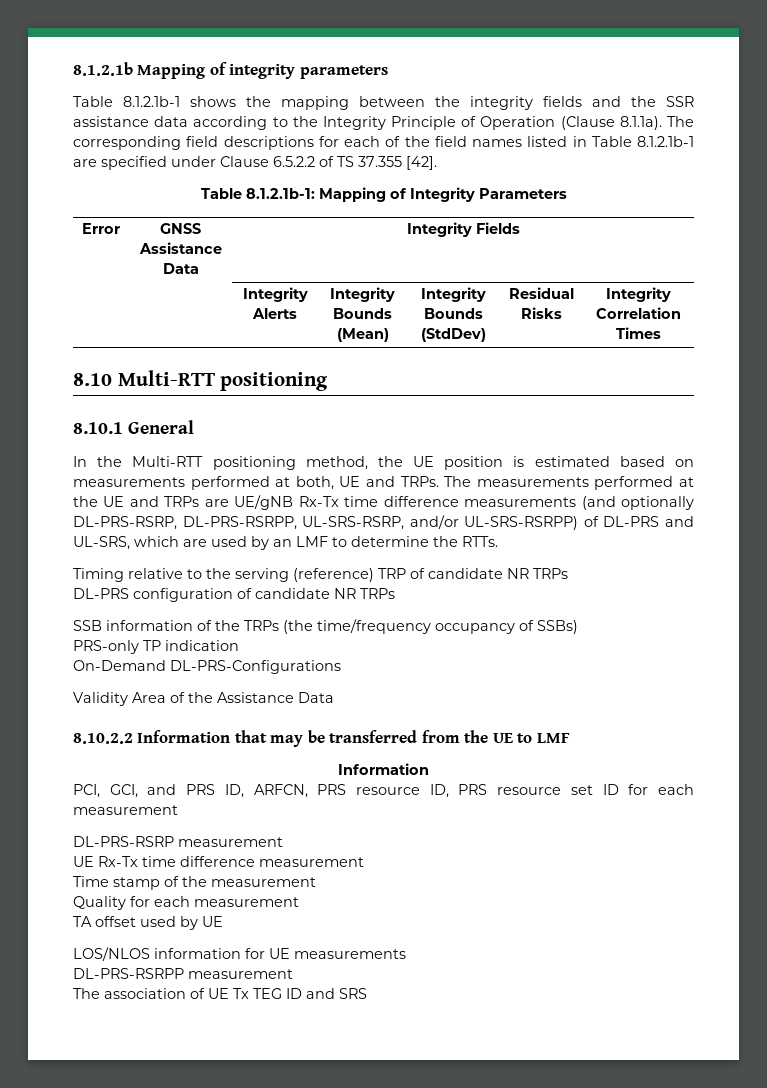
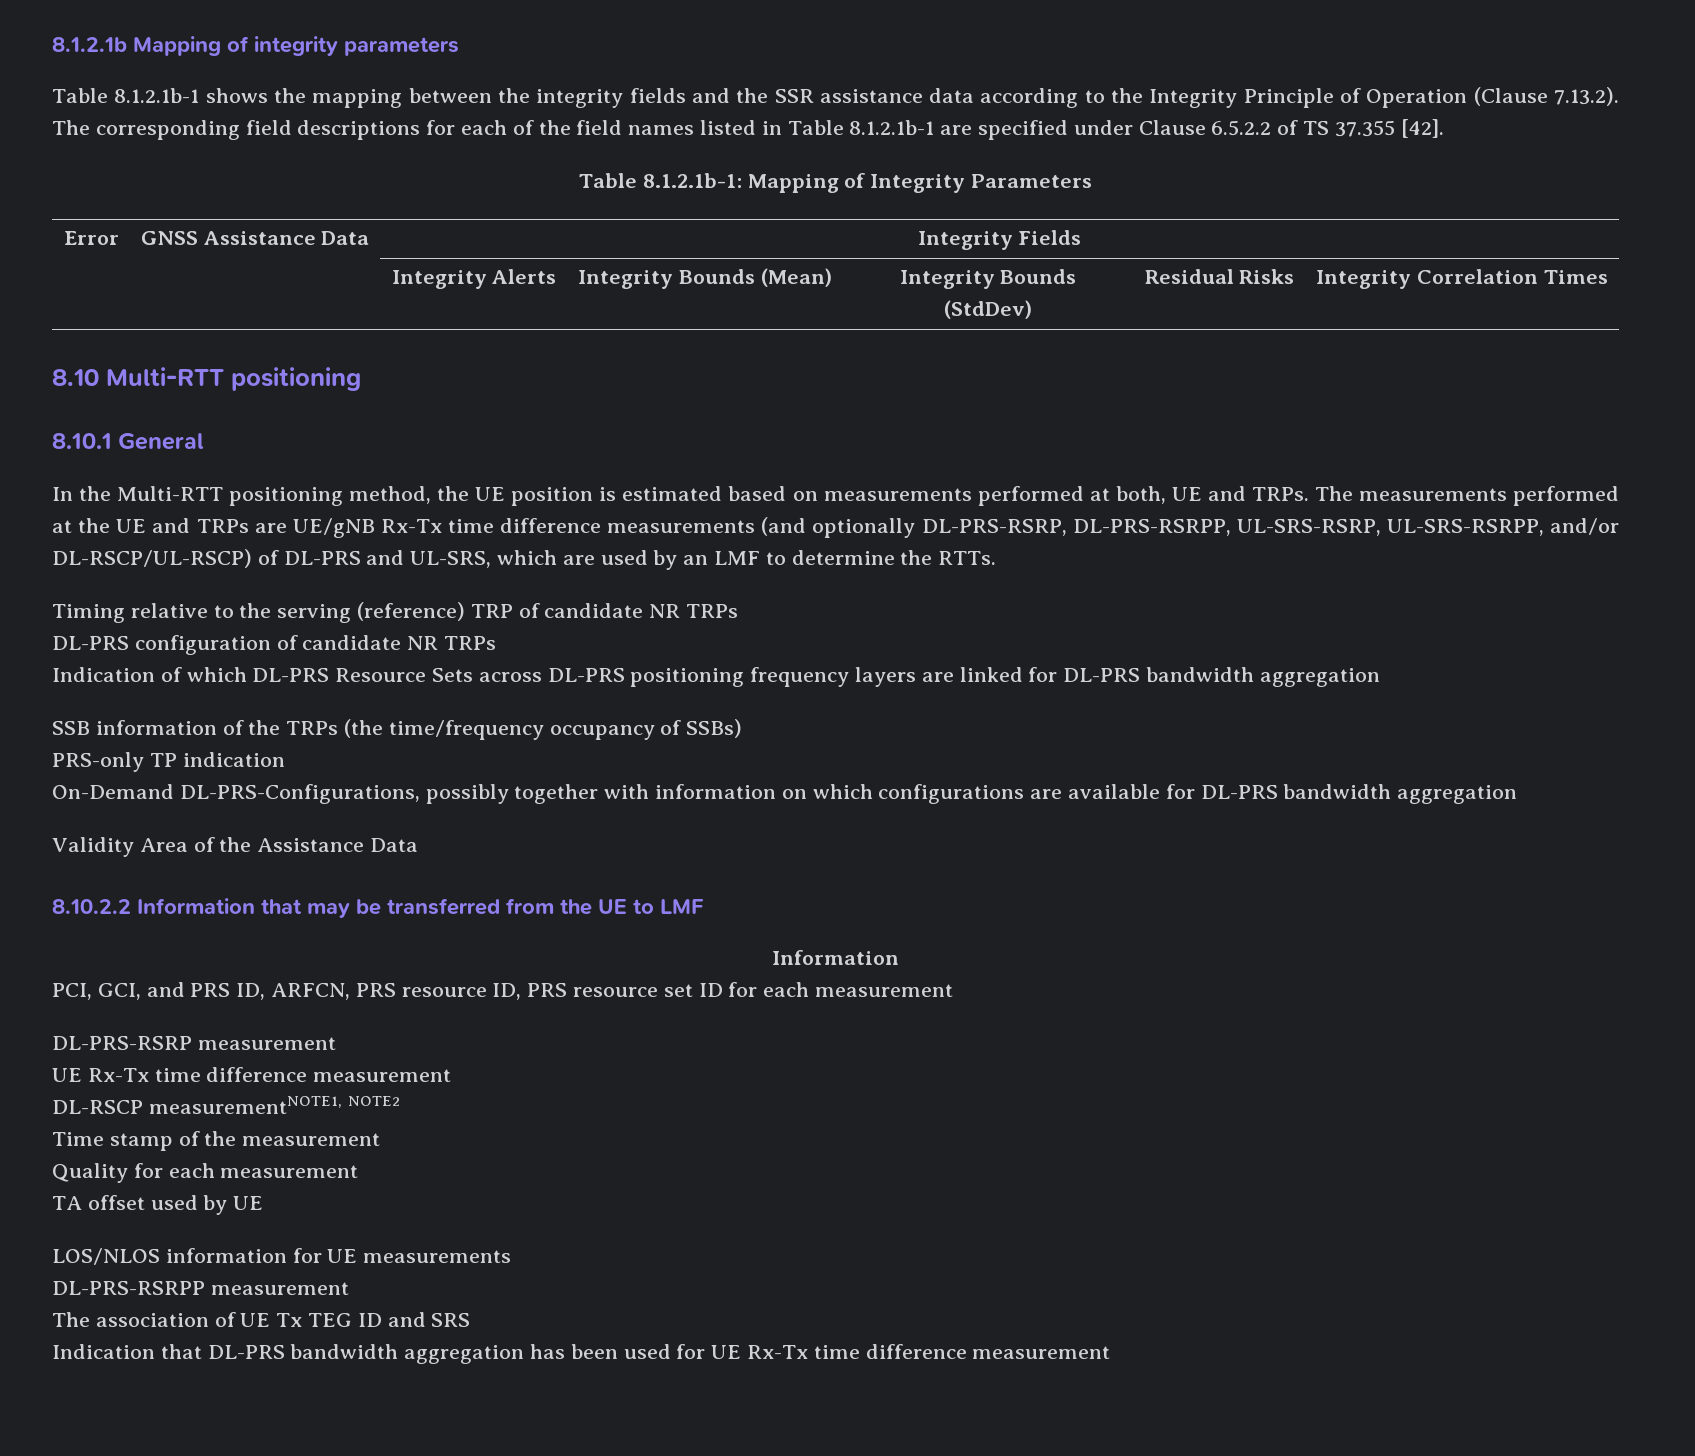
[619,116,662,130] 8.1.1a). -> [1554,87,1620,106] 7.13.2).
[409,515,579,530] and/or UL-SRS-RSRPP) -> [1386,518,1619,536] [52,549,252,568] UL-SRS-RSRPP, and/or DL-RSCP/UL-RSCP)
(395, 593) none -> [52,667,1380,687] // Indication of which DL-PRS Resource Sets across DL-PRS positioning frequency layers are linked for DL-PRS bandwidth aggregation
[170,660,341,674] DL-PRS-Configurations -> [179,784,1518,804] DL-PRS-Configurations, possibly together with information on which configurations are available for DL-PRS bandwidth aggregation
(364, 862) none -> [52,1096,400,1114] // DL-RSCP measurementNOTE1, NOTE2
(367, 993) none -> [52,1344,1111,1364] // Indication that DL-PRS bandwidth aggregation has been used for UE Rx-Tx time difference measurement

